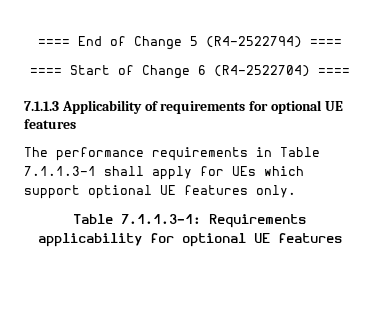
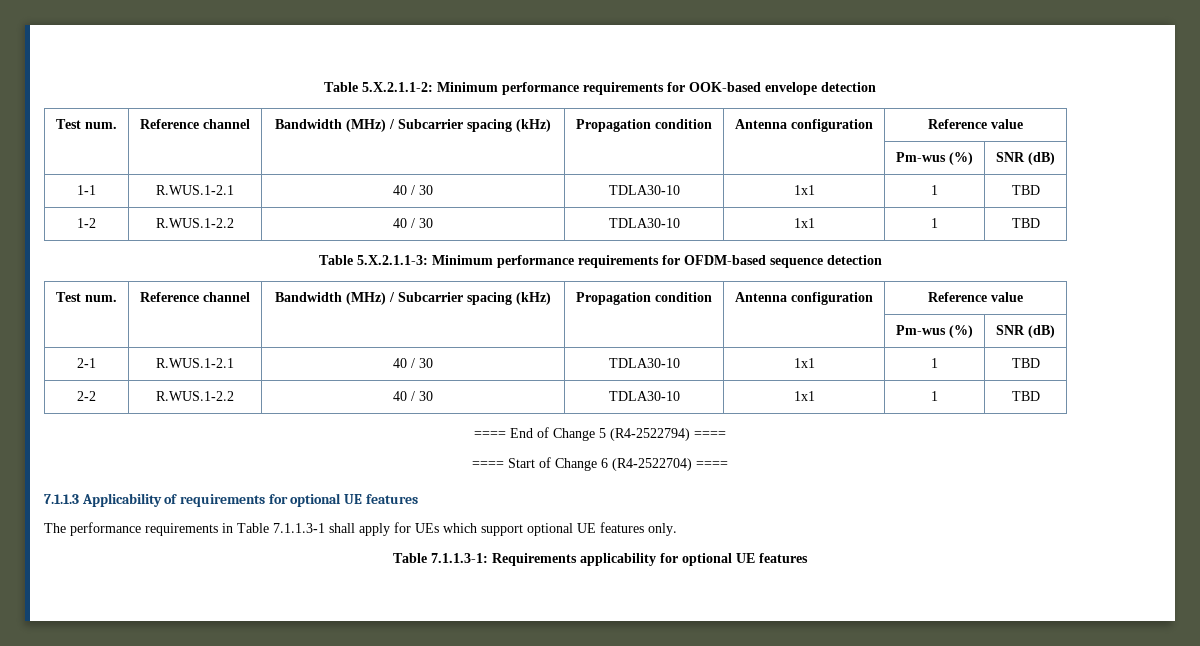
(37, 42) none -> [324,82,876,95] [56,119,117,129] [140,119,250,129] [275,119,551,132] [576,119,712,132] [735,119,873,132] [928,119,1023,129] [896,152,973,165] [996,152,1055,165] [77,185,96,195] [156,185,234,195] [393,185,433,195] [608,185,680,195] [793,185,815,195] [931,185,938,195] [1011,185,1040,195] [77,218,96,228] [156,218,234,228] [393,218,433,228] [608,218,680,228] [793,218,815,228] [931,218,938,228] [1011,218,1040,228] [318,255,882,268] [56,292,117,302] [140,292,250,302] [275,292,551,305] [576,292,712,305] [735,292,873,305] [928,292,1023,302] [896,325,973,338] [996,325,1055,338] [77,358,96,368] [156,358,234,368] [393,358,433,368] [608,358,680,368] [793,358,815,368] [931,358,938,368] [1011,358,1040,368] [77,391,96,401] [156,391,234,401] [393,391,433,401] [608,391,680,401] [793,391,815,401] [931,391,938,401] [1011,391,1040,401] Table 5.X.2.1.1-2: Minimum performance requirements for OOK-based envelope detection // Test num. | Reference channel | Bandwidth (MHz) / Subcarrier spacing (kHz) | Propagation condition | Antenna configuration | Reference value // | | | | | Pm-wus (%) | SNR (dB) // 1-1 | R.WUS.1-2.1 | 40 / 30 | TDLA30-10 | 1x1 | 1 | TBD // 1-2 | R.WUS.1-2.2 | 40 / 30 | TDLA30-10 | 1x1 | 1 | TBD // Table 5.X.2.1.1-3: Minimum performance requirements for OFDM-based sequence detection // Test num. | Reference channel | Bandwidth (MHz) / Subcarrier spacing (kHz) | Propagation condition | Antenna configuration | Reference value // | | | | | Pm-wus (%) | SNR (dB) // 2-1 | R.WUS.1-2.1 | 40 / 30 | TDLA30-10 | 1x1 | 1 | TBD // 2-2 | R.WUS.1-2.2 | 40 / 30 | TDLA30-10 | 1x1 | 1 | TBD //

